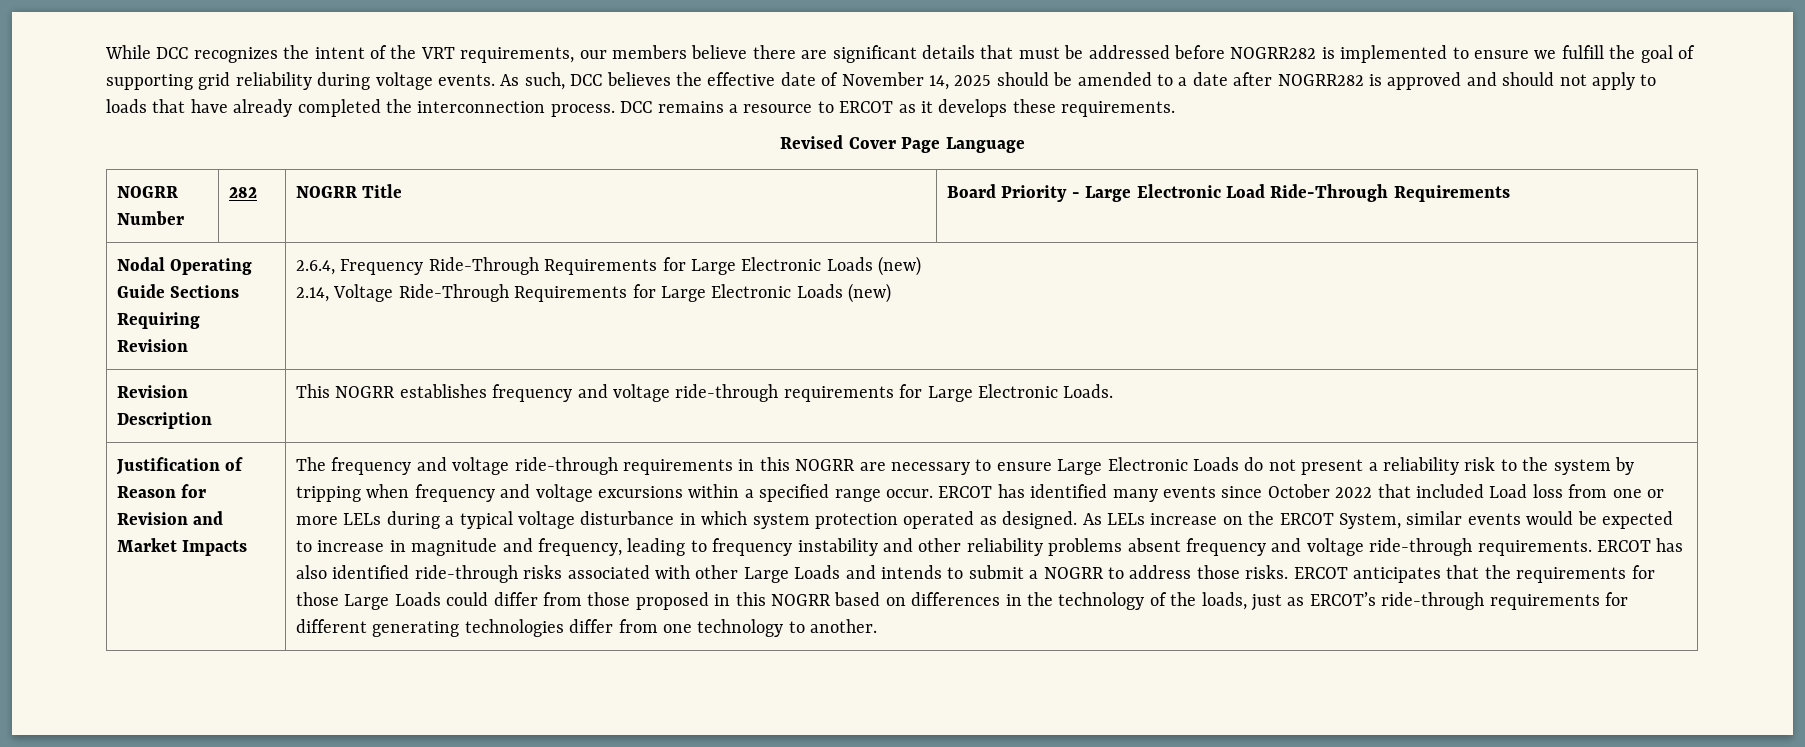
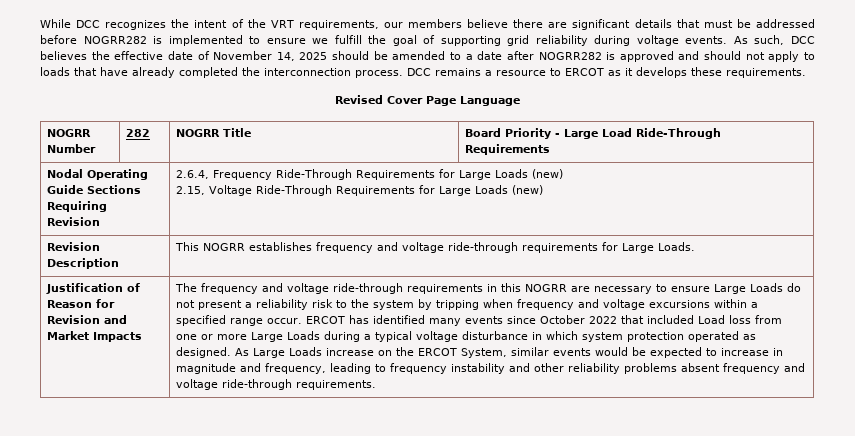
[1136,184,1221,198] Electronic -> (599, 134) none
[741,256,922,276] [296,287,330,302] Electronic Loads (new) // 2.14, -> [495,169,564,179] [176,186,206,195] Loads (new) // 2.15,
[711,284,792,298] Electronic -> (472, 191) none
[978,384,1059,398] Electronic -> (655, 248) none
[1107,457,1188,471] Electronic -> (747, 289) none
[343,513,382,525] LELs -> [251,331,321,342] Large Loads
[1107,513,1146,525] LELs -> [253,347,323,358] Large Loads
[1597,538,1684,552] [296,565,1655,583] [296,592,1629,611] [296,619,878,637] ERCOT has also identified ride-through risks associated with other Large Loads and intends to submit a NOGRR to address those risks. ERCOT anticipates that the requirements for those Large Loads could differ from those proposed in this NOGRR based on differences in the technology of the loads, just as ERCOT’s ride-through requirements for different generating technologies differ from one technology to another. -> (377, 385) none

